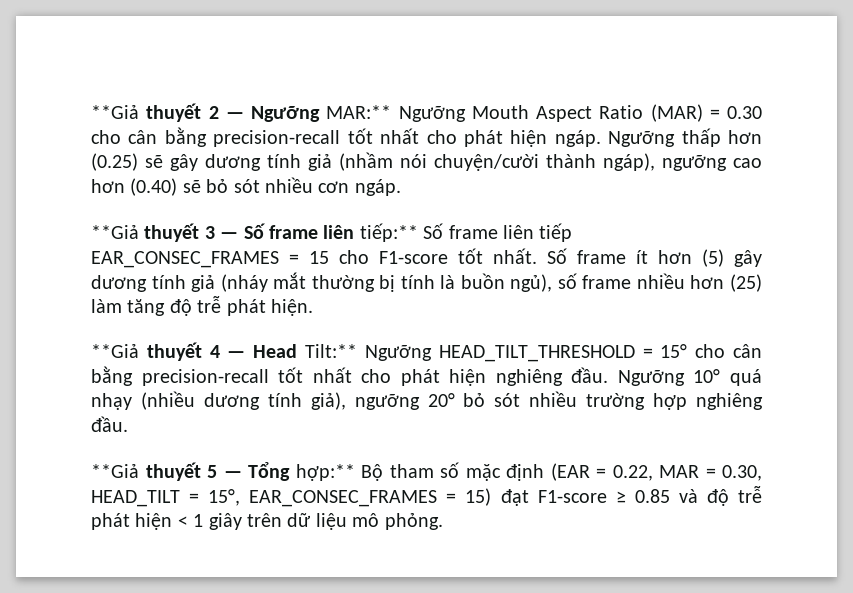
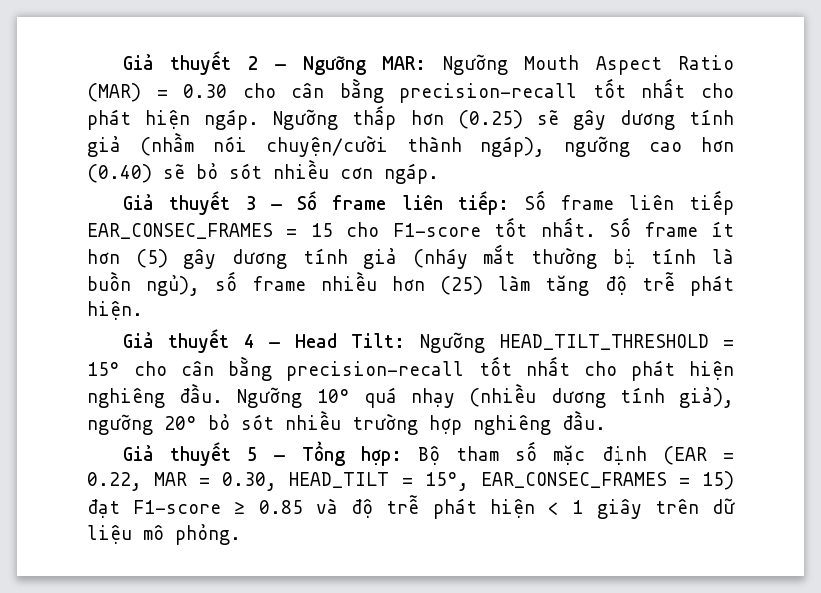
[91,105,139,119] **Giả -> [122,54,154,70] Giả
[326,105,392,119] MAR:** -> [382,56,427,70] MAR:
[91,225,139,239] **Giả -> [122,194,154,210] Giả
[359,223,418,242] tiếp:** -> [457,191,509,215] tiếp:
[91,344,139,358] **Giả -> [122,332,154,348] Giả
[305,344,358,358] Tilt:** -> [351,333,406,348] Tilt:
[91,464,139,478] **Giả -> [122,445,154,461] Giả
[295,464,355,481] hợp:** -> [360,446,402,466] hợp:

